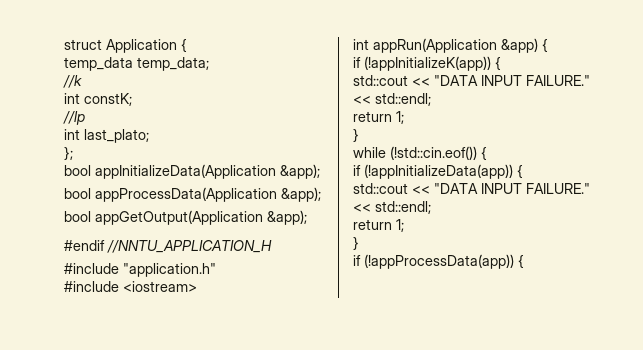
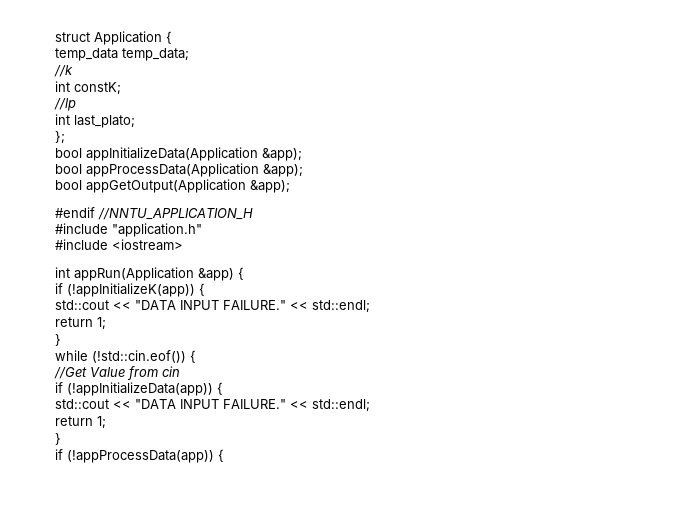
(487, 153) none -> [54,366,180,380] // //Get Value from cin

